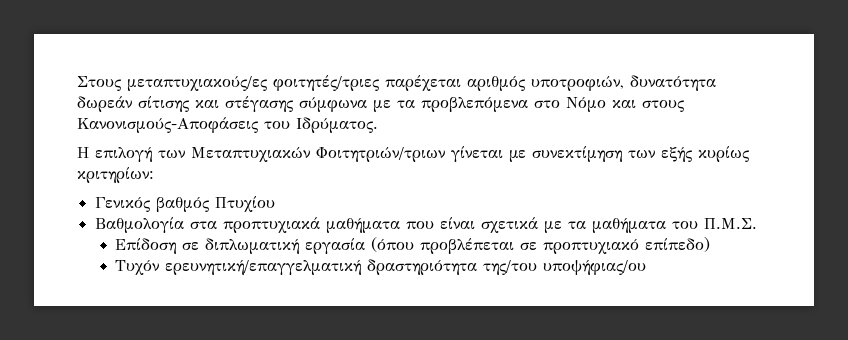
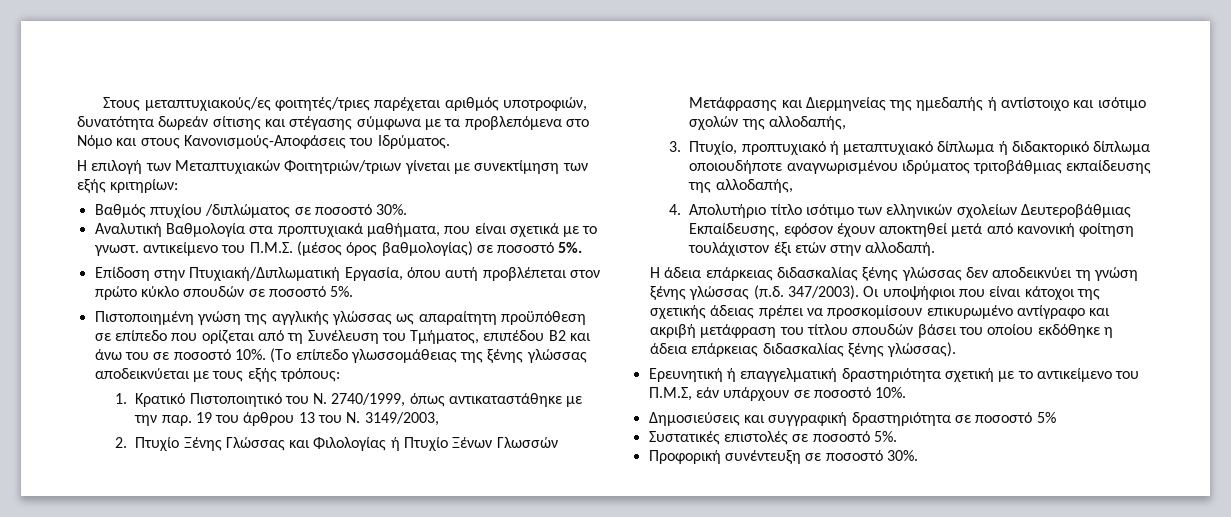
[698,146,749,162] κυρίως -> (106, 186) none
[94,196,275,212] Γενικός βαθμός Πτυχίου // -> [94,204,408,218] [94,223,162,237] Βαθμός πτυχίου /διπλώματος σε ποσοστό 30%. // Αναλυτική
[325,218,400,233] μαθήματα -> [366,223,440,237] μαθήματα,
[567,218,666,233] τα μαθήματα -> [582,226,598,234] [93,242,218,256] το γνωστ. αντικείμενο
[115,237,711,254] [115,259,647,275] // Επίδοση σε διπλωματική εργασία (όπου προβλέπεται σε προπτυχιακό επίπεδο) // Τυχόν ερευνητική/επαγγελματική δραστηριότητα της/του υποψήφιας/ου -> [296,241,583,256] [94,267,600,281] [94,286,354,300] [94,311,586,325] [94,330,592,344] [94,348,587,364] [94,368,340,383] [115,393,583,407] [134,412,439,426] [115,437,558,451] [689,97,1146,111] [689,116,846,130] [669,141,1151,155] [689,160,1152,174] [688,179,793,193] [669,204,1132,218] [689,223,1135,237] [688,242,936,257] [650,267,1138,282] [650,285,1100,301] [650,305,1111,319] [650,324,1113,338] [650,342,957,358] [648,368,1140,382] [648,387,907,401] [648,412,1056,426] [648,431,897,445] [648,450,918,465] (μέσος όρος βαθμολογίας) σε ποσοστό 5%. // Επίδοση στην Πτυχιακή/Διπλωματική Εργασία, όπου αυτή προβλέπεται στον πρώτο κύκλο σπουδών σε ποσοστό 5%. // Πιστοποιημένη γνώση της αγγλικής γλώσσας ως απαραίτητη προϋπόθεση σε επίπεδο που ορίζεται από τη Συνέλευση του Τμήματος, επιπέδου Β2 και άνω του σε ποσοστό 10%. (Το επίπεδο γλωσσομάθειας της ξένης γλώσσας αποδεικνύεται με τους εξής τρόπους: // 1. Κρατικό Πιστοποιητικό του Ν. 2740/1999, όπως αντικαταστάθηκε με την παρ. 19 του άρθρου 13 του Ν. 3149/2003, // 2. Πτυχίο Ξένης Γλώσσας και Φιλολογίας ή Πτυχίο Ξένων Γλωσσών Μετάφρασης και Διερμηνείας της ημεδαπής ή αντίστοιχο και ισότιμο σχολών της αλλοδαπής, // 3. Πτυχίο, προπτυχιακό ή μεταπτυχιακό δίπλωμα ή διδακτορικό δίπλωμα οποιουδήποτε αναγνωρισμένου ιδρύματος τριτοβάθμιας εκπαίδευσης της αλλοδαπής, // 4. Απολυτήριο τίτλο ισότιμο των ελληνικών σχολείων Δευτεροβάθμιας Εκπαίδευσης, εφόσον έχουν αποκτηθεί μετά από κανονική φοίτηση τουλάχιστον έξι ετών στην αλλοδαπή. // Η άδεια επάρκειας διδασκαλίας ξένης γλώσσας δεν αποδεικνύει τη γνώση ξένης γλώσσας (π.δ. 347/2003). Οι υποψήφιοι που είναι κάτοχοι της σχετικής άδειας πρέπει να προσκομίσουν επικυρωμένο αντίγραφο και ακριβή μετάφραση του τίτλου σπουδών βάσει του οποίου εκδόθηκε η άδεια επάρκειας διδασκαλίας ξένης γλώσσας). // Ερευνητική ή επαγγελματική δραστηριότητα σχετική με το αντικείμενο του Π.Μ.Σ, εάν υπάρχουν σε ποσοστό 10%. // Δημοσιεύσεις και συγγραφική δραστηριότητα σε ποσοστό 5% // Συστατικές επιστολές σε ποσοστό 5%. // Προφορική συνέντευξη σε ποσοστό 30%.

